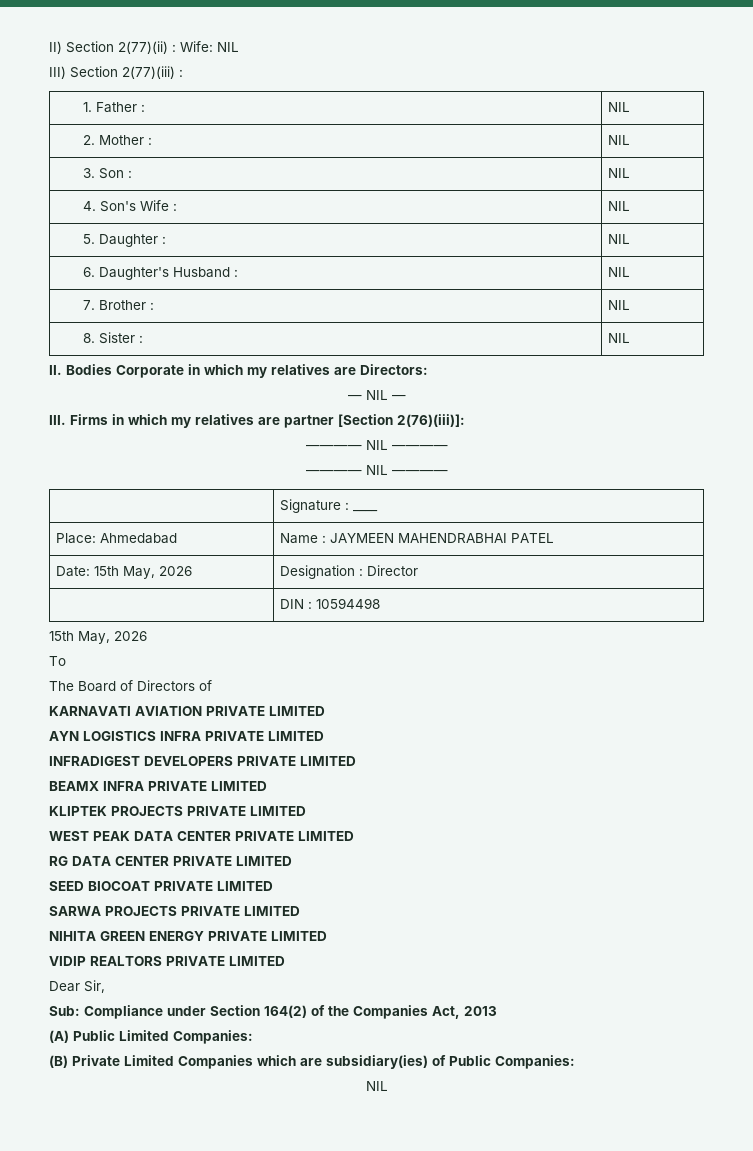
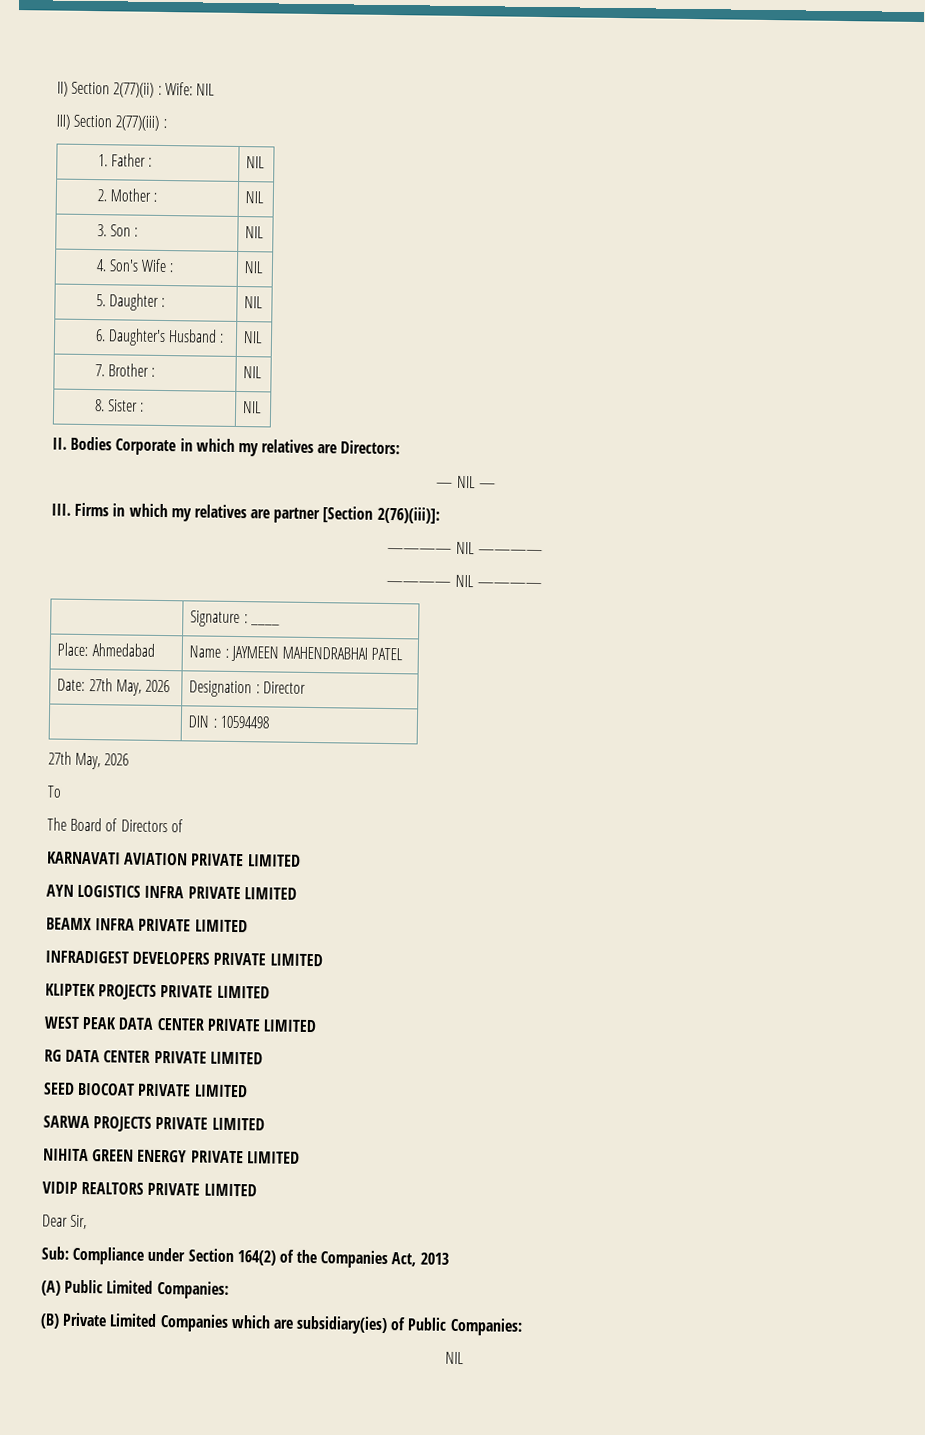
[93,566,119,576] 15th -> [88,678,113,692] 27th
[49,631,74,641] 15th -> [48,751,72,765] 27th
[49,756,356,766] [49,781,144,791] INFRADIGEST DEVELOPERS PRIVATE LIMITED // BEAMX INFRA -> [46,917,248,933] [45,950,211,965] BEAMX INFRA PRIVATE LIMITED // INFRADIGEST DEVELOPERS

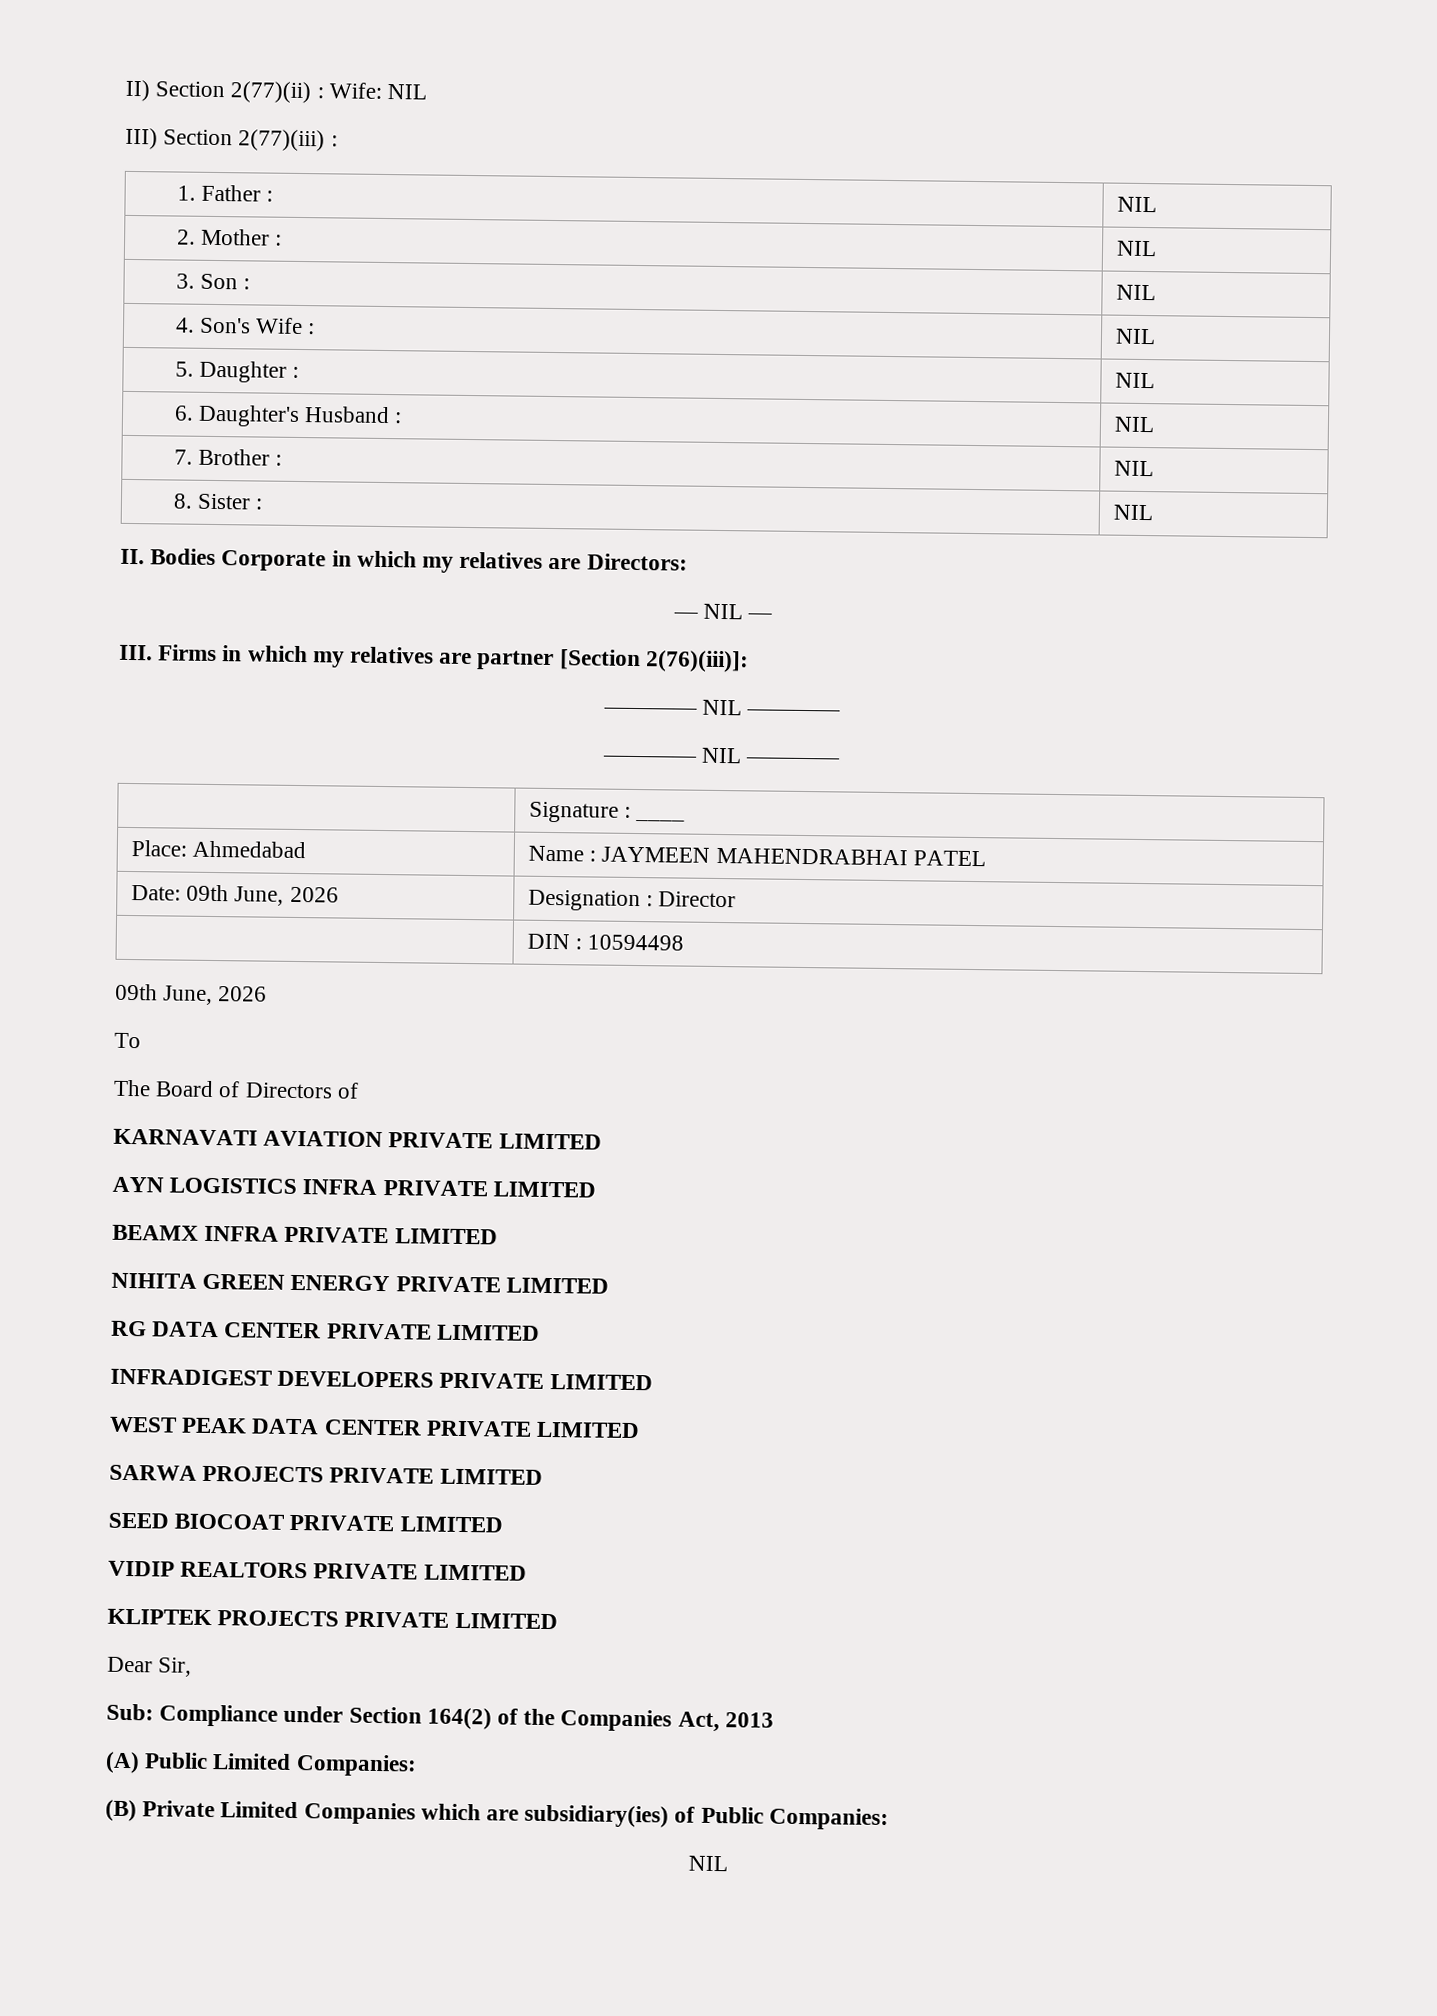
[88,678,142,696] 27th May, -> [186,884,285,906] 09th June,
[48,751,102,770] 27th May, -> [115,983,214,1006] 09th June,
[45,950,323,967] [45,983,158,1000] INFRADIGEST DEVELOPERS PRIVATE LIMITED // KLIPTEK PROJECTS -> [111,1272,609,1294] [111,1320,540,1341] [110,1368,435,1388] NIHITA GREEN ENERGY PRIVATE LIMITED // RG DATA CENTER PRIVATE LIMITED // INFRADIGEST DEVELOPERS
[44,1049,151,1063] RG DATA CENTER -> [109,1464,325,1483] SARWA PROJECTS
[43,1115,265,1132] [43,1148,300,1164] [42,1181,145,1195] SARWA PROJECTS PRIVATE LIMITED // NIHITA GREEN ENERGY PRIVATE LIMITED // VIDIP REALTORS -> [108,1560,527,1581] [107,1608,340,1627] VIDIP REALTORS PRIVATE LIMITED // KLIPTEK PROJECTS

